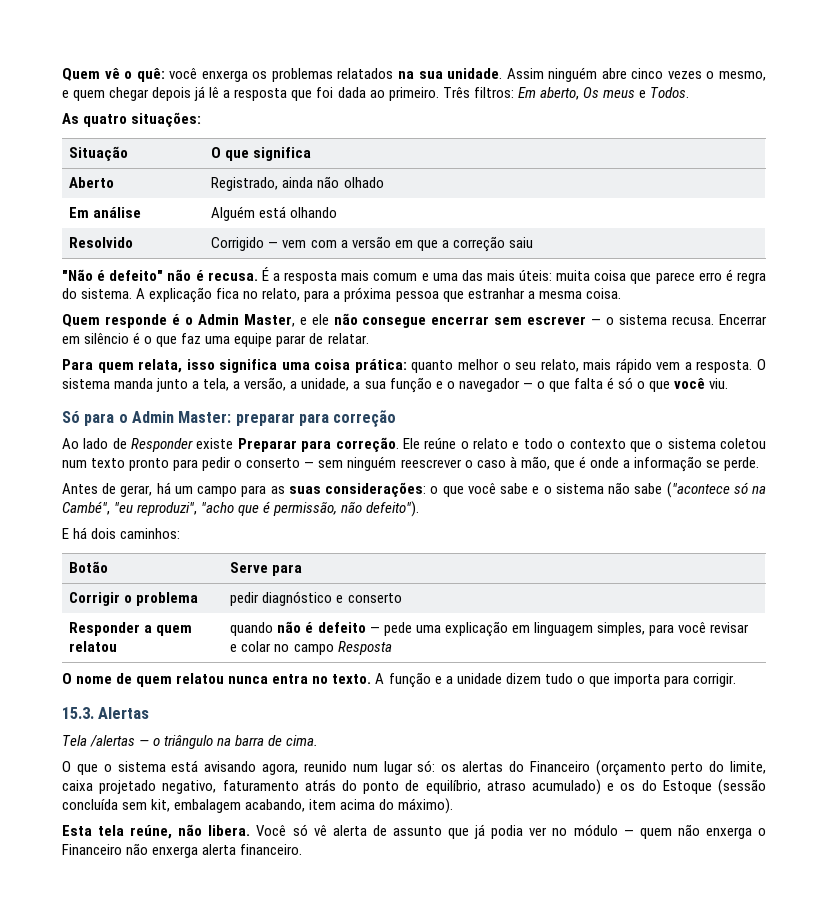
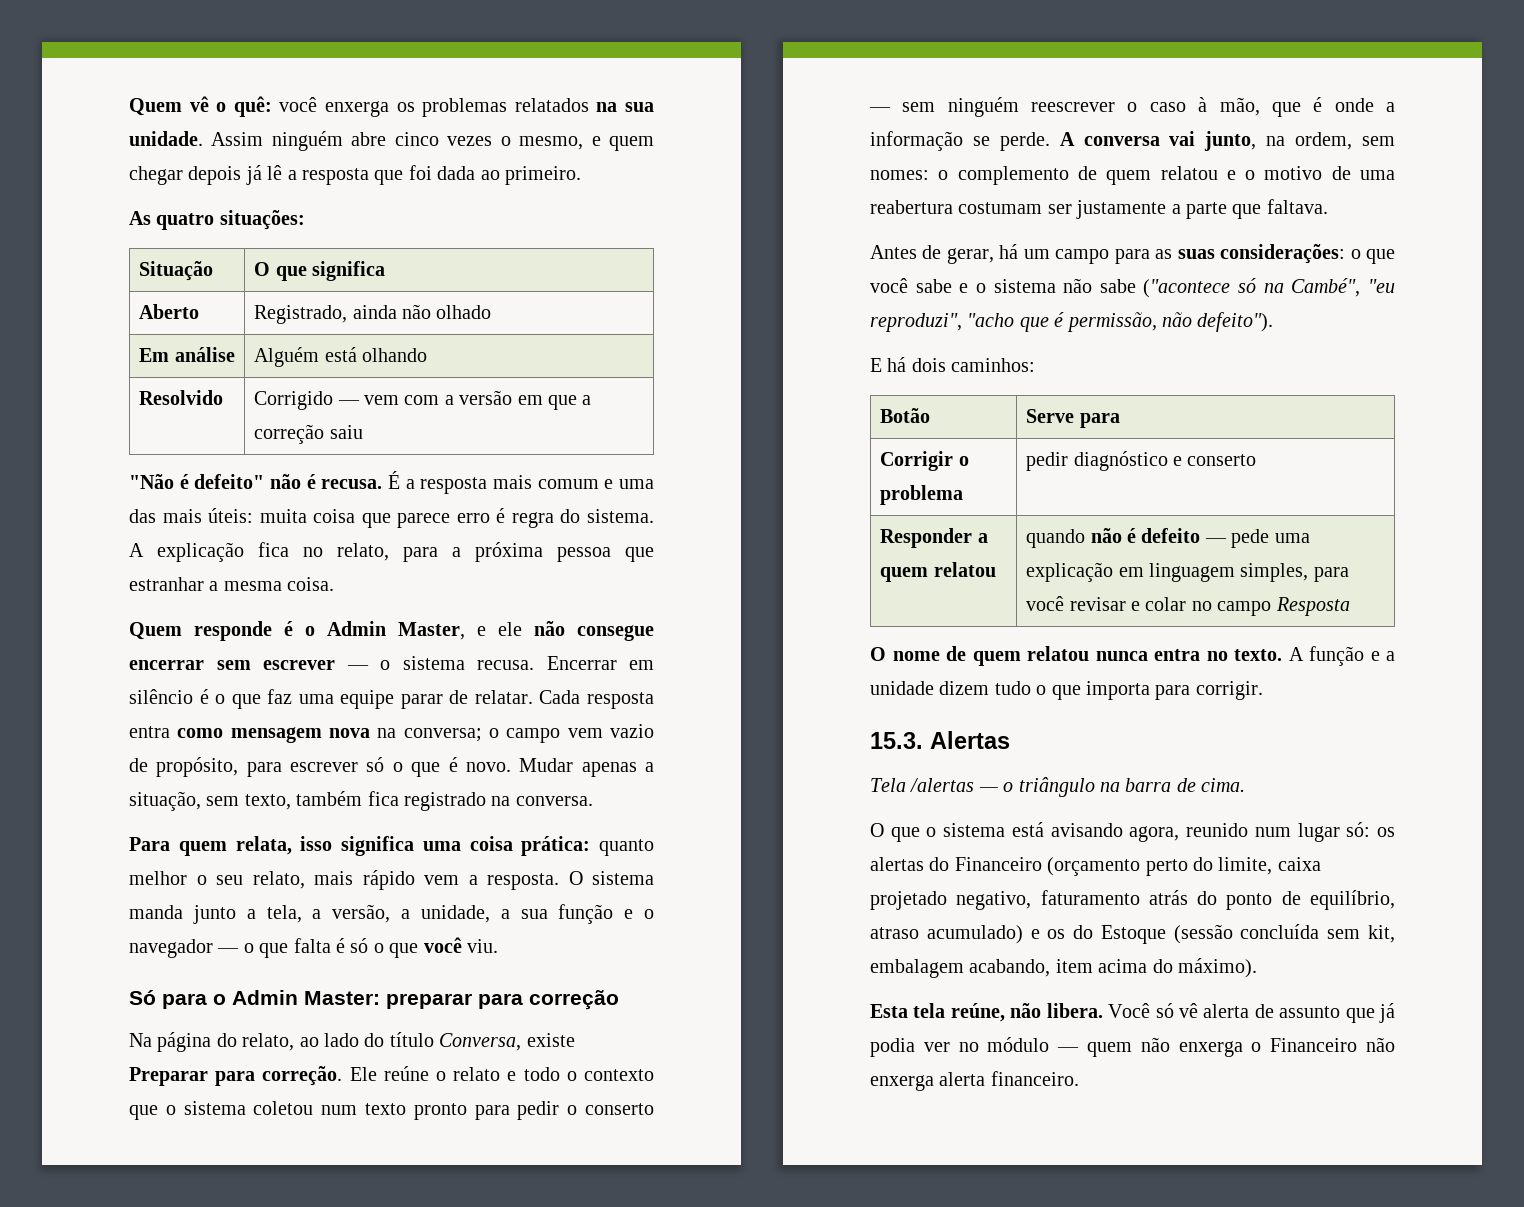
[442,87,689,100] Três filtros: Em aberto, Os meus e Todos. -> (581, 175) none
(369, 338) none -> [539,690,655,709] [129,724,654,743] [129,757,655,777] [129,791,593,811] Cada resposta entra como mensagem nova na conversa; o campo vem vazio de propósito, para escrever só o que é novo. Mudar apenas a situação, sem texto, também fica registrado na conversa.
[62,438,194,452] Ao lado de Responder -> [129,1032,522,1052] Na página do relato, ao lado do título Conversa,
(760, 464) none -> [1059,131,1395,151] [870,166,1395,185] [870,199,1328,219] A conversa vai junto, na ordem, sem nomes: o complemento de quem relatou e o motivo de uma reabertura costumam ser justamente a parte que faltava.

